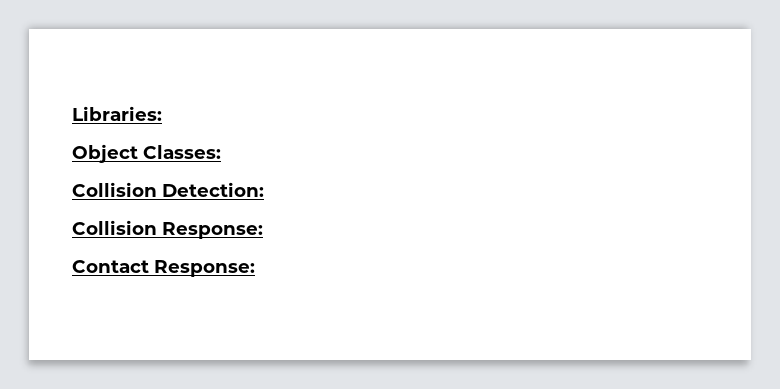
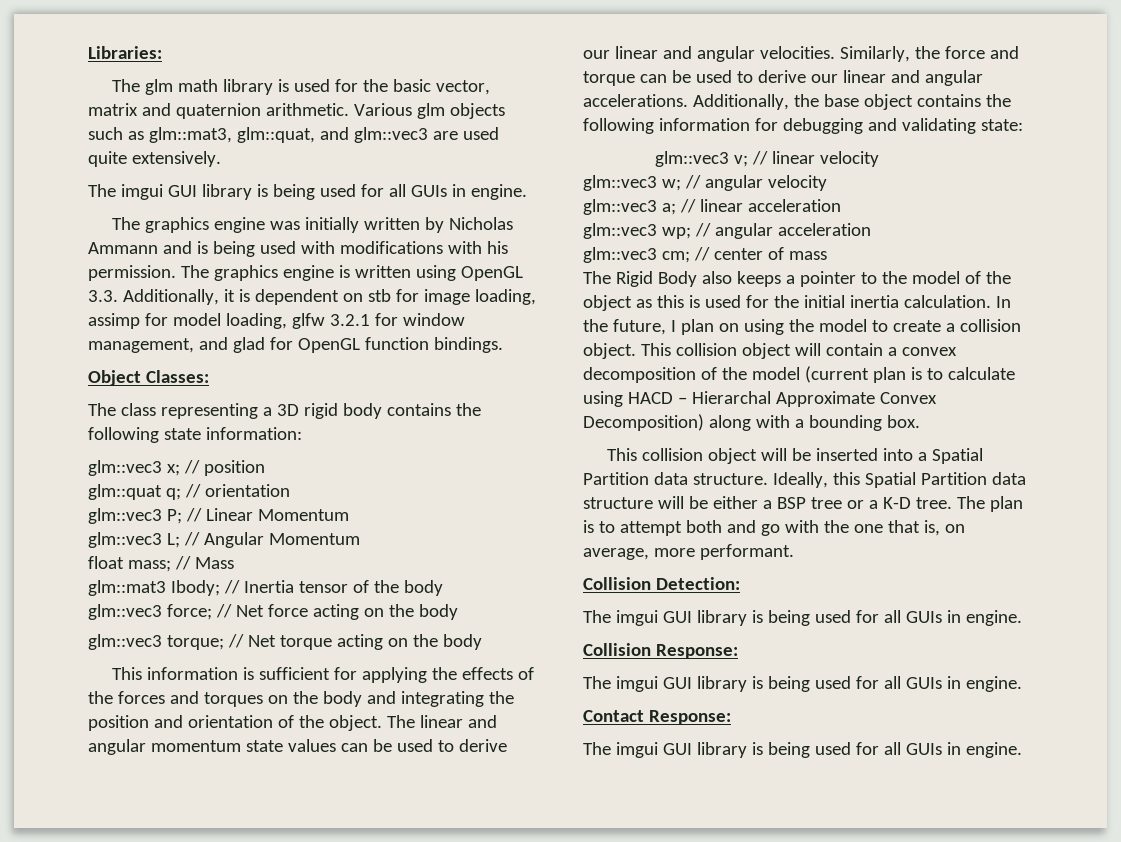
[72,144,221,163] [72,182,264,197] [72,220,263,239] [72,260,255,277] Object Classes: // Collision Detection: // Collision Response: // Contact Response: -> [112,79,491,95] [88,103,505,119] [88,127,499,143] [88,151,221,167] [88,184,527,200] [112,217,514,233] [88,241,508,257] [88,265,523,281] [88,289,536,305] [88,313,465,329] [88,337,503,353] [88,370,209,386] [88,403,481,419] [88,427,302,443] [88,460,265,476] [88,484,290,500] [88,508,349,524] [88,532,360,548] [88,556,234,572] [88,580,443,596] [88,604,458,620] [88,634,482,650] [112,667,535,683] [88,691,514,707] [88,715,497,731] [88,739,507,755] [583,46,1019,62] [583,70,983,86] [583,94,1011,110] [583,118,1023,134] [654,151,879,167] [583,175,827,191] [583,199,841,215] [583,223,871,239] [583,247,827,263] [583,271,1011,287] [583,295,1011,311] [583,319,1021,335] [583,343,957,359] [583,366,1015,383] [583,391,937,407] [583,414,920,431] [607,448,984,464] [583,472,1026,488] [583,496,1023,512] [583,520,965,536] [583,544,794,560] [583,577,740,590] [583,610,1022,626] [583,643,738,659] [583,676,1022,692] [583,710,731,725] [583,742,1022,758] The glm math library is used for the basic vector, matrix and quaternion arithmetic. Various glm objects such as glm::mat3, glm::quat, and glm::vec3 are used quite extensively. // The imgui GUI library is being used for all GUIs in engine. // The graphics engine was initially written by Nicholas Ammann and is being used with modifications with his permission. The graphics engine is written using OpenGL 3.3. Additionally, it is dependent on stb for image loading, assimp for model loading, glfw 3.2.1 for window management, and glad for OpenGL function bindings. // Object Classes: // The class representing a 3D rigid body contains the following state information: // glm::vec3 x; // position // glm::quat q; // orientation // glm::vec3 P; // Linear Momentum // glm::vec3 L; // Angular Momentum // float mass; // Mass // glm::mat3 Ibody; // Inertia tensor of the body // glm::vec3 force; // Net force acting on the body // glm::vec3 torque; // Net torque acting on the body // This information is sufficient for applying the effects of the forces and torques on the body and integrating the position and orientation of the object. The linear and angular momentum state values can be used to derive our linear and angular velocities. Similarly, the force and torque can be used to derive our linear and angular accelerations. Additionally, the base object contains the following information for debugging and validating state: // glm::vec3 v; // linear velocity // glm::vec3 w; // angular velocity // glm::vec3 a; // linear acceleration // glm::vec3 wp; // angular acceleration // glm::vec3 cm; // center of mass // The Rigid Body also keeps a pointer to the model of the object as this is used for the initial inertia calculation. In the future, I plan on using the model to create a collision object. This collision object will contain a convex decomposition of the model (current plan is to calculate using HACD – Hierarchal Approximate Convex Decomposition) along with a bounding box. // This collision object will be inserted into a Spatial Partition data structure. Ideally, this Spatial Partition data structure will be either a BSP tree or a K-D tree. The plan is to attempt both and go with the one that is, on average, more performant. // Collision Detection: // The imgui GUI library is being used for all GUIs in engine. // Collision Response: // The imgui GUI library is being used for all GUIs in engine. // Contact Response: // The imgui GUI library is being used for all GUIs in engine.

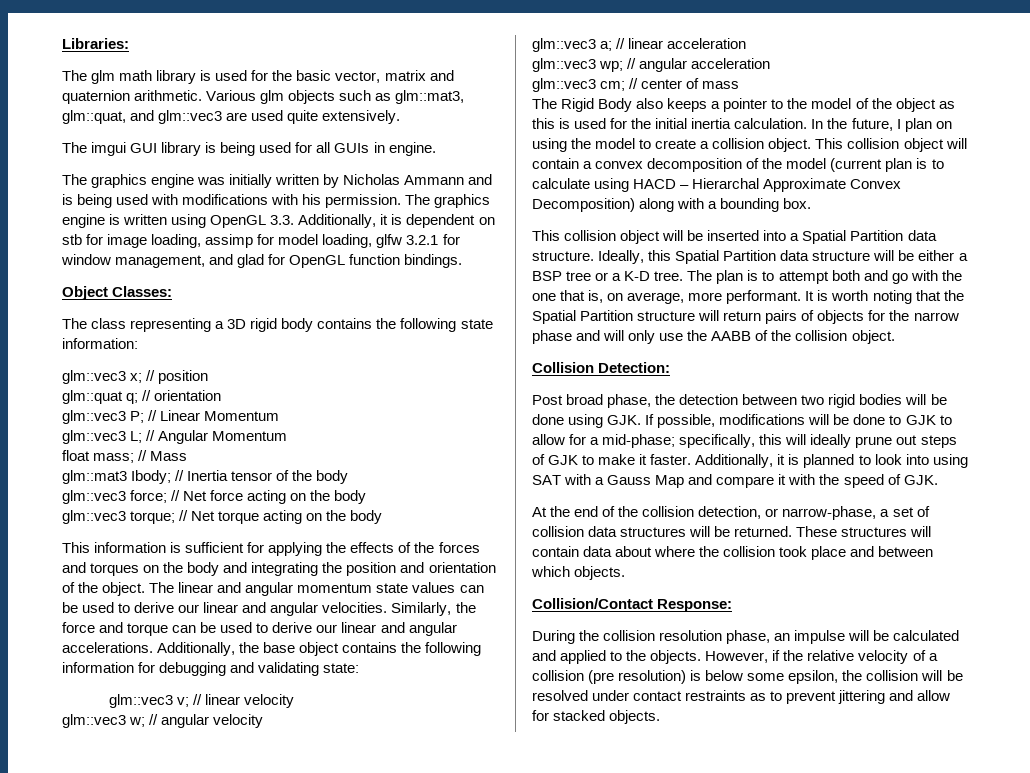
[583,577,740,590] [583,610,1022,626] [583,643,738,659] [583,676,1022,692] [583,710,731,725] [583,742,1022,758] // Collision Detection: // The imgui GUI library is being used for all GUIs in engine. // Collision Response: // The imgui GUI library is being used for all GUIs in engine. // Contact Response: // The imgui GUI library is being used for all GUIs in engine. -> [805,290,964,304] [532,310,959,324] [532,330,895,344] [532,362,671,373] [532,394,947,408] [532,414,952,428] [532,434,957,448] [532,454,968,468] [532,474,938,488] [532,506,930,520] [532,526,932,537] [532,546,934,560] [531,566,626,580] [532,598,733,612] [532,630,960,644] [532,650,938,664] [532,670,963,684] [532,690,951,704] [532,710,661,724] It is worth noting that the Spatial Partition structure will return pairs of objects for the narrow phase and will only use the AABB of the collision object. // Collision Detection: // Post broad phase, the detection between two rigid bodies will be done using GJK. If possible, modifications will be done to GJK to allow for a mid-phase; specifically, this will ideally prune out steps of GJK to make it faster. Additionally, it is planned to look into using SAT with a Gauss Map and compare it with the speed of GJK. // At the end of the collision detection, or narrow-phase, a set of collision data structures will be returned. These structures will contain data about where the collision took place and between which objects. // Collision/Contact Response: // During the collision resolution phase, an impulse will be calculated and applied to the objects. However, if the relative velocity of a collision (pre resolution) is below some epsilon, the collision will be resolved under contact restraints as to prevent jittering and allow for stacked objects.

